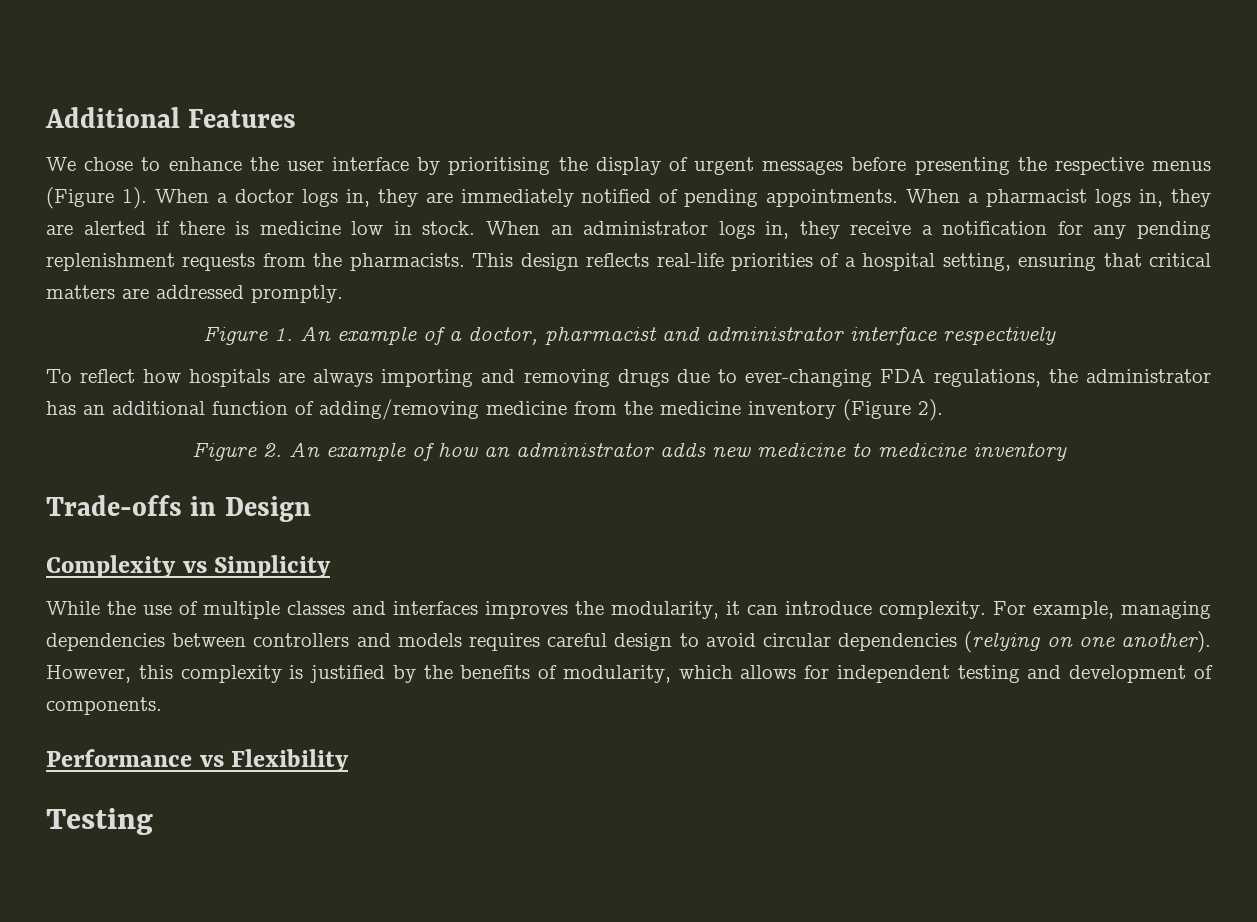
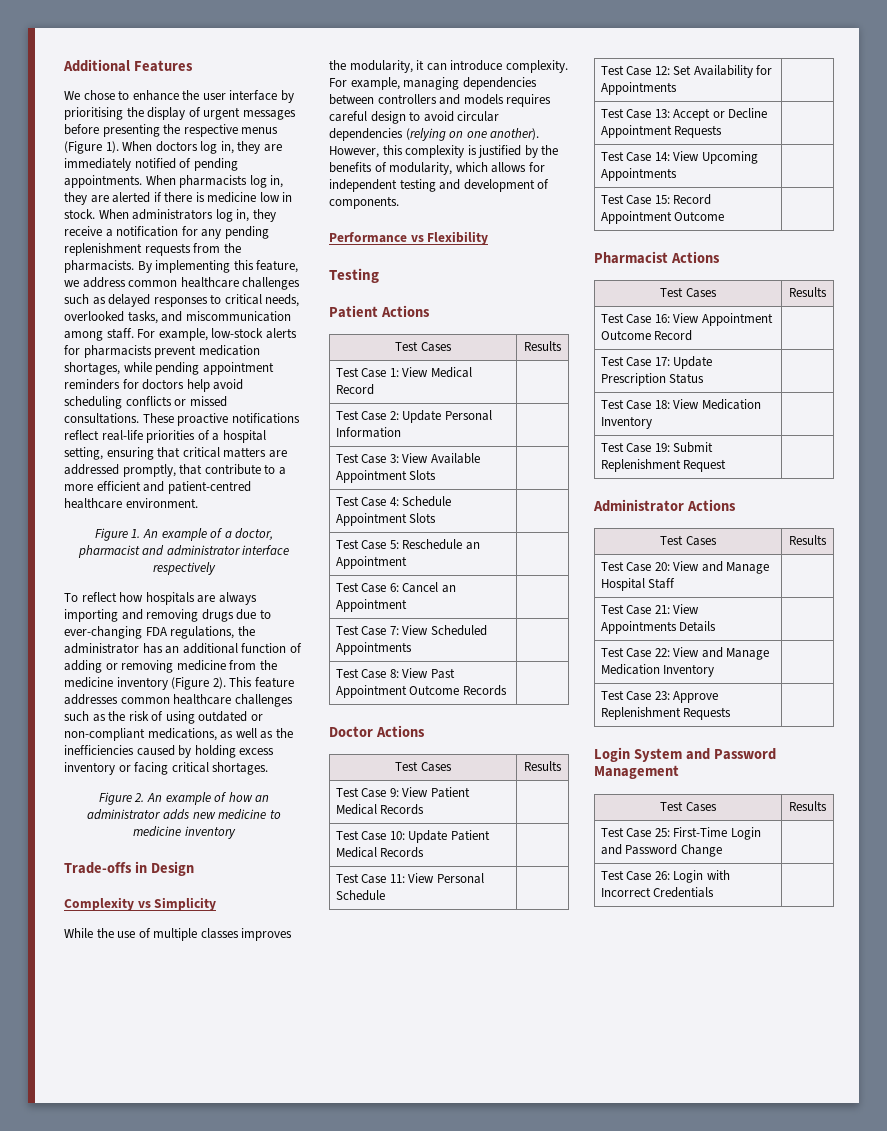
[216,189,338,207] a doctor logs -> [155,141,218,154] doctors log
[968,189,1132,207] a pharmacist logs -> [179,175,267,188] pharmacists log
[550,221,755,239] an administrator logs -> [132,209,233,222] administrators log
[472,253,650,271] This design reflects -> [137,260,299,273] [64,277,301,290] [64,294,300,307] [64,311,291,324] [64,328,297,341] [64,345,260,358] [64,362,274,375] [64,379,244,392] [64,396,227,409] [64,413,300,426] [64,430,99,440] By implementing this feature, we address common healthcare challenges such as delayed responses to critical needs, overlooked tasks, and miscommunication among staff. For example, low-stock alerts for pharmacists prevent medication shortages, while pending appointment reminders for doctors help avoid scheduling conflicts or missed consultations. These proactive notifications reflect
[251,285,343,303] promptly. -> [122,464,286,477] [64,481,251,494] [64,498,198,509] promptly, that contribute to a more efficient and patient-centred healthcare environment.
[319,399,479,420] adding/removing -> [64,660,174,673] adding or removing
(943, 410) none -> [229,677,294,688] [64,694,293,707] [64,711,263,724] [64,728,293,741] [64,745,275,758] [64,762,269,775] This feature addresses common healthcare challenges such as the risk of using outdated or non-compliant medications, as well as the inefficiencies caused by holding excess inventory or facing critical shortages.
[352,601,478,615] and interfaces -> (239, 933) none
(153, 821) none -> [329,305,430,318] [395,341,452,352] [524,341,562,351] [335,367,472,378] [335,384,374,395] [335,410,492,423] [335,427,401,438] [335,453,480,464] [335,470,437,483] [335,496,452,507] [335,513,437,526] [335,539,480,550] [335,556,407,569] [335,582,456,593] [335,599,407,612] [335,625,487,636] [335,642,412,655] [335,668,455,679] [335,685,507,698] [329,725,425,737] [395,761,452,772] [524,761,562,771] [335,787,470,798] [335,804,425,815] [335,830,490,843] [335,847,425,858] [335,873,484,884] [335,890,385,901] [600,65,773,78] [600,82,677,95] [600,108,768,121] [600,125,723,138] [600,151,758,164] [600,168,677,181] [600,194,712,205] [600,211,725,224] [594,251,720,264] [660,287,717,298] [789,287,827,297] [600,313,773,326] [600,330,693,341] [600,356,713,369] [600,373,705,386] [600,399,761,410] [600,416,652,429] [600,442,714,453] [600,459,727,472] [593,499,736,512] [660,535,717,546] [789,535,827,545] [600,561,770,574] [600,578,676,591] [600,604,700,615] [600,621,717,634] [600,647,770,660] [600,664,715,677] [600,690,719,703] [600,707,732,720] [594,747,776,762] [594,765,679,779] [660,801,717,812] [789,801,827,811] [600,827,761,840] [600,844,722,857] [600,870,730,883] [600,887,715,898] // Patient Actions // Test Cases | Results // Test Case 1: View Medical Record | // Test Case 2: Update Personal Information | // Test Case 3: View Available Appointment Slots | // Test Case 4: Schedule Appointment Slots | // Test Case 5: Reschedule an Appointment | // Test Case 6: Cancel an Appointment | // Test Case 7: View Scheduled Appointments | // Test Case 8: View Past Appointment Outcome Records | // Doctor Actions // Test Cases | Results // Test Case 9: View Patient Medical Records | // Test Case 10: Update Patient Medical Records | // Test Case 11: View Personal Schedule | // Test Case 12: Set Availability for Appointments | // Test Case 13: Accept or Decline Appointment Requests | // Test Case 14: View Upcoming Appointments | // Test Case 15: Record Appointment Outcome | // Pharmacist Actions // Test Cases | Results // Test Case 16: View Appointment Outcome Record | // Test Case 17: Update Prescription Status | // Test Case 18: View Medication Inventory | // Test Case 19: Submit Replenishment Request | // Administrator Actions // Test Cases | Results // Test Case 20: View and Manage Hospital Staff | // Test Case 21: View Appointments Details | // Test Case 22: View and Manage Medication Inventory | // Test Case 23: Approve Replenishment Requests | // Login System and Password Management // Test Cases | Results // Test Case 25: First-Time Login and Password Change | // Test Case 26: Login with Incorrect Credentials |

